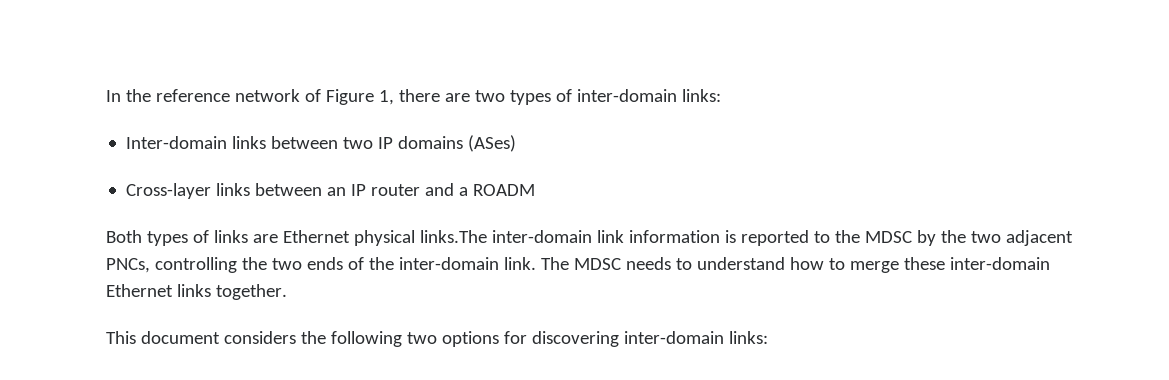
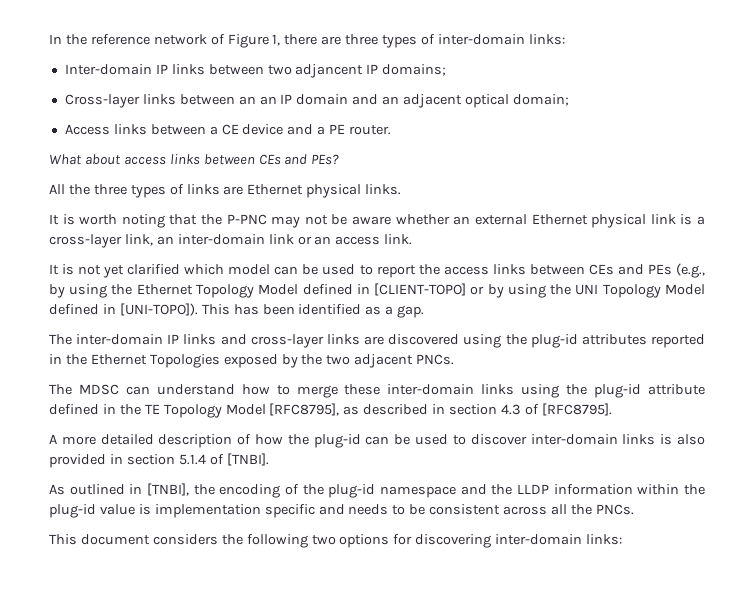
[474,90,505,102] two -> [345,34,379,45] three
(228, 142) none -> [155,64,168,74] IP
[378,135,517,152] IP domains (ASes) -> [295,64,447,78] adjancent IP domains;
[351,183,536,196] [105,230,142,243] IP router and a ROADM // Both -> [259,94,569,108] [64,124,392,135] [48,154,340,165] [48,184,127,195] an IP domain and an adjacent optical domain; // Access links between a CE device and a PE router. // What about access links between CEs and PEs? // All the three
[419,230,1073,246] [105,257,692,273] links.The inter-domain link information is reported to the MDSC by the two adjacent PNCs, controlling the two ends of the inter-domain link. The MDSC needs to -> [365,184,402,195] [48,214,705,228] [48,234,413,248] [48,263,705,278] [48,283,705,298] [48,303,425,318] [48,334,706,348] [48,354,455,368] [48,384,150,395] links. // It is worth noting that the P-PNC may not be aware whether an external Ethernet physical link is a cross-layer link, an inter-domain link or an access link. // It is not yet clarified which model can be used to report the access links between CEs and PEs (e.g., by using the Ethernet Topology Model defined in [CLIENT-TOPO] or by using the UNI Topology Model defined in [UNI-TOPO]). This has been identified as a gap. // The inter-domain IP links and cross-layer links are discovered using the plug-id attributes reported in the Ethernet Topologies exposed by the two adjacent PNCs. // The MDSC can
[105,284,287,300] Ethernet links together. -> [481,384,705,398] [48,403,612,418] [48,434,705,448] [48,453,269,468] [48,483,705,498] [48,504,634,518] links using the plug-id attribute defined in the TE Topology Model [RFC8795], as described in section 4.3 of [RFC8795]. // A more detailed description of how the plug-id can be used to discover inter-domain links is also provided in section 5.1.4 of [TNBI]. // As outlined in [TNBI], the encoding of the plug-id namespace and the LLDP information within the plug-id value is implementation specific and needs to be consistent across all the PNCs.

